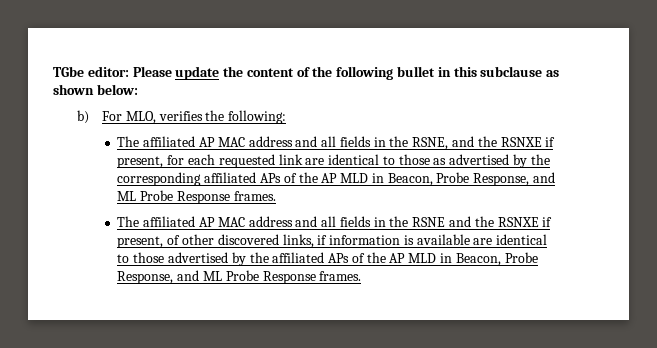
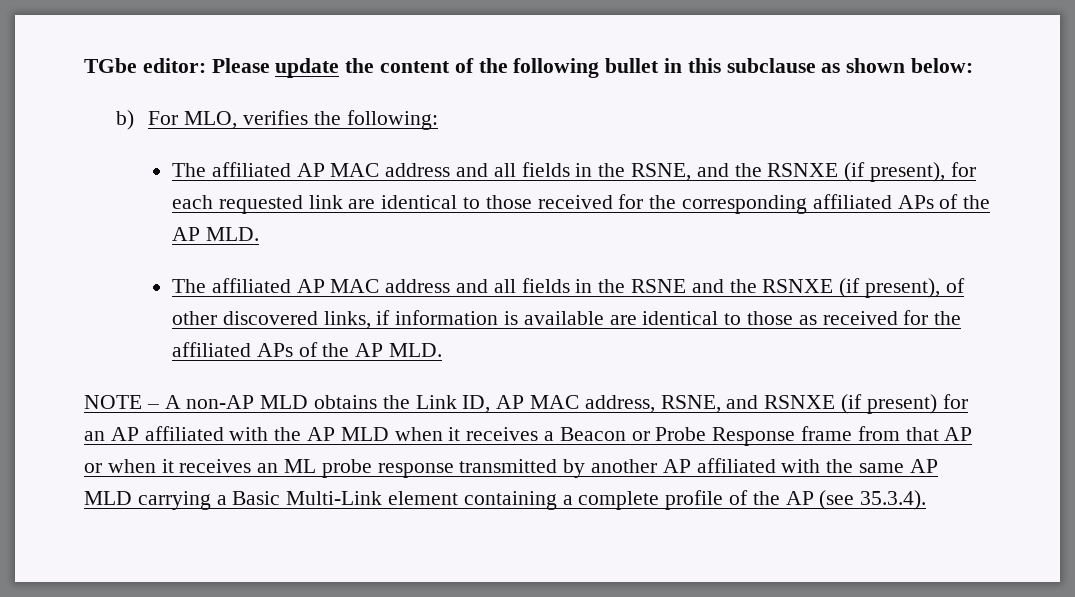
[545,137,556,147] [117,156,164,168] if present, -> [844,162,946,182] (if present),
[433,154,527,168] as advertised by -> [537,194,644,209] received for
[340,172,555,186] [117,190,276,204] MLD in Beacon, Probe Response, and ML Probe Response frames. -> [205,227,259,241] MLD.
[542,217,553,227] [117,236,164,248] if present, -> [839,278,941,298] (if present),
[167,252,246,266] advertised by -> [798,310,929,325] as received for
[408,252,538,266] [117,270,362,284] MLD in Beacon, Probe Response, and ML Probe Response frames. -> [389,343,443,357] [84,394,968,414] [84,426,973,446] [84,458,938,478] [84,490,927,510] MLD. // NOTE – A non-AP MLD obtains the Link ID, AP MAC address, RSNE, and RSNXE (if present) for an AP affiliated with the AP MLD when it receives a Beacon or Probe Response frame from that AP or when it receives an ML probe response transmitted by another AP affiliated with the same AP MLD carrying a Basic Multi-Link element containing a complete profile of the AP (see 35.3.4).

